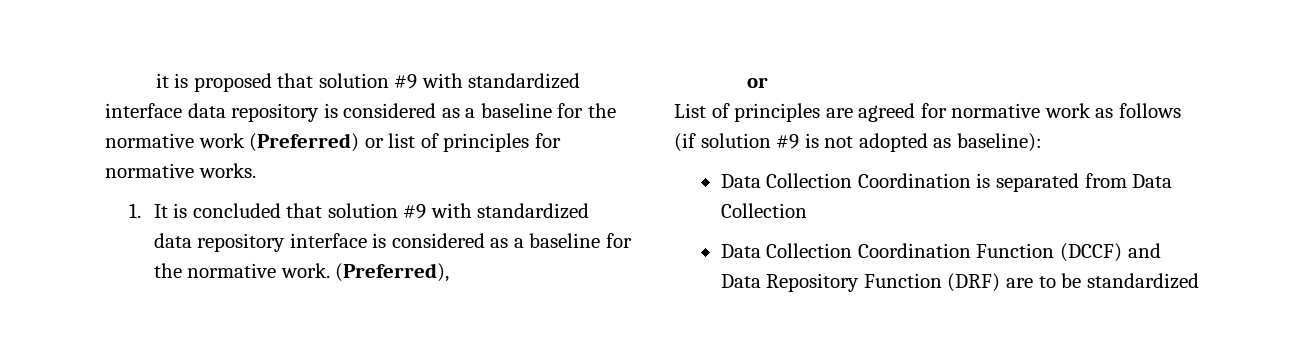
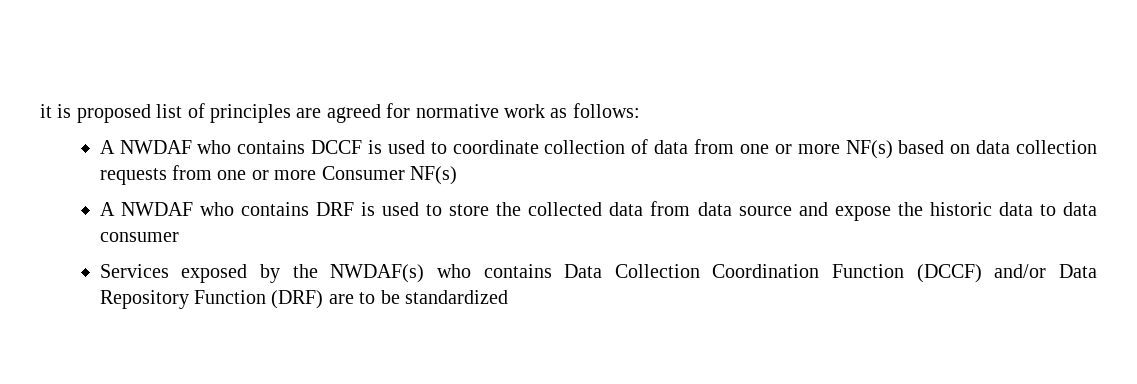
[277,73,581,89] [105,103,616,122] [105,133,561,152] [105,163,256,178] [129,203,590,219] [153,233,632,252] [153,263,450,282] [746,77,768,88] [674,103,706,118] that solution #9 with standardized interface data repository is considered as a baseline for the normative work (Preferred) or list of principles for normative works. // 1. It is concluded that solution #9 with standardized data repository interface is considered as a baseline for the normative work. (Preferred), // or // List -> [156,104,183,118] list
[1118,103,1181,118] [674,133,1042,152] [720,173,1173,192] [720,203,807,218] follows (if solution #9 is not adopted as baseline): // Data Collection Coordination is separated from Data Collection // -> [572,103,640,118] [99,139,1097,159] [99,165,458,185] [99,201,1098,221] [99,232,179,242] [99,264,552,283] follows: // A NWDAF who contains DCCF is used to coordinate collection of data from one or more NF(s) based on data collection requests from one or more Consumer NF(s) // A NWDAF who contains DRF is used to store the collected data from data source and expose the historic data to data consumer // Services exposed by the NWDAF(s) who contains
[1127,243,1161,258] and -> [994,264,1047,278] and/or

